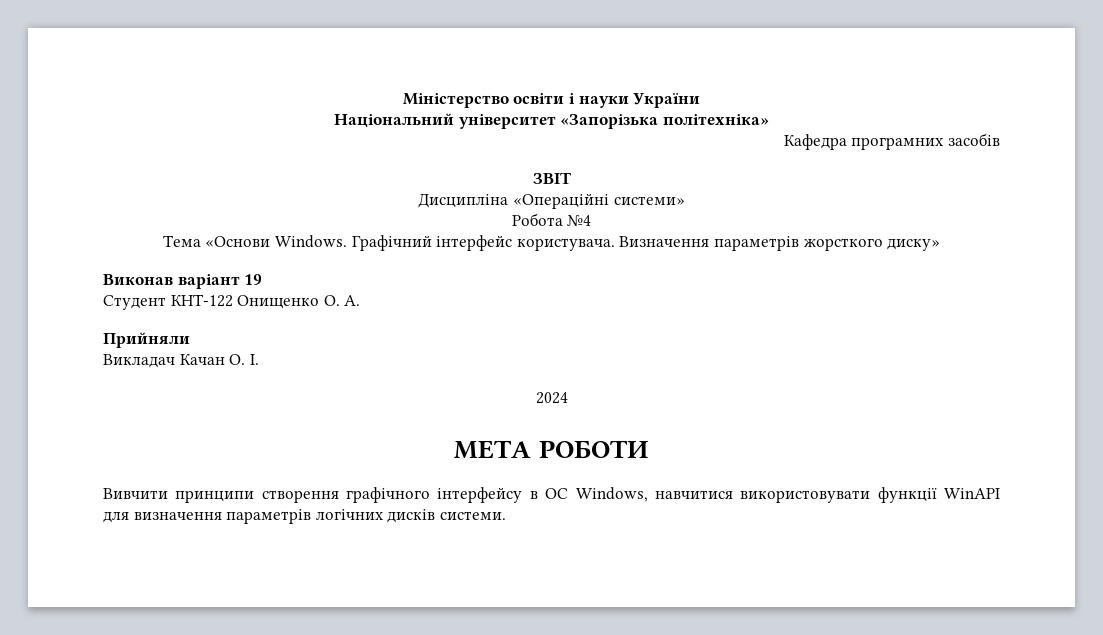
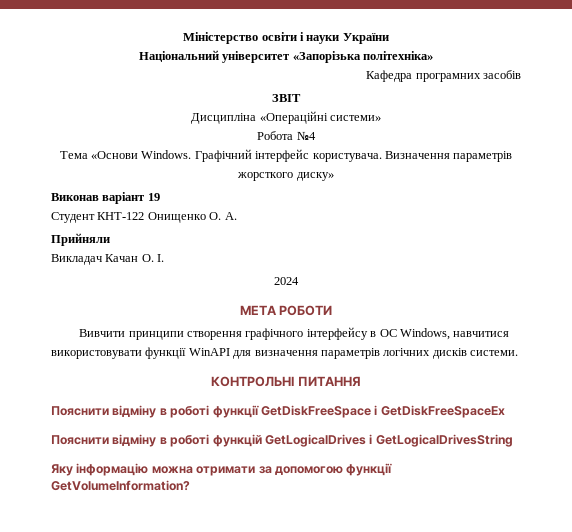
(506, 515) none -> [211,376,361,387] [51,405,505,418] [51,434,513,447] [51,463,393,476] [51,480,190,491] // КОНТРОЛЬНІ ПИТАННЯ // Пояснити відміну в роботі функції GetDiskFreeSpace і GetDiskFreeSpaceEx // Пояснити відміну в роботі функцій GetLogicalDrives і GetLogicalDrivesString // Яку інформацію можна отримати за допомогою функції GetVolumeInformation?

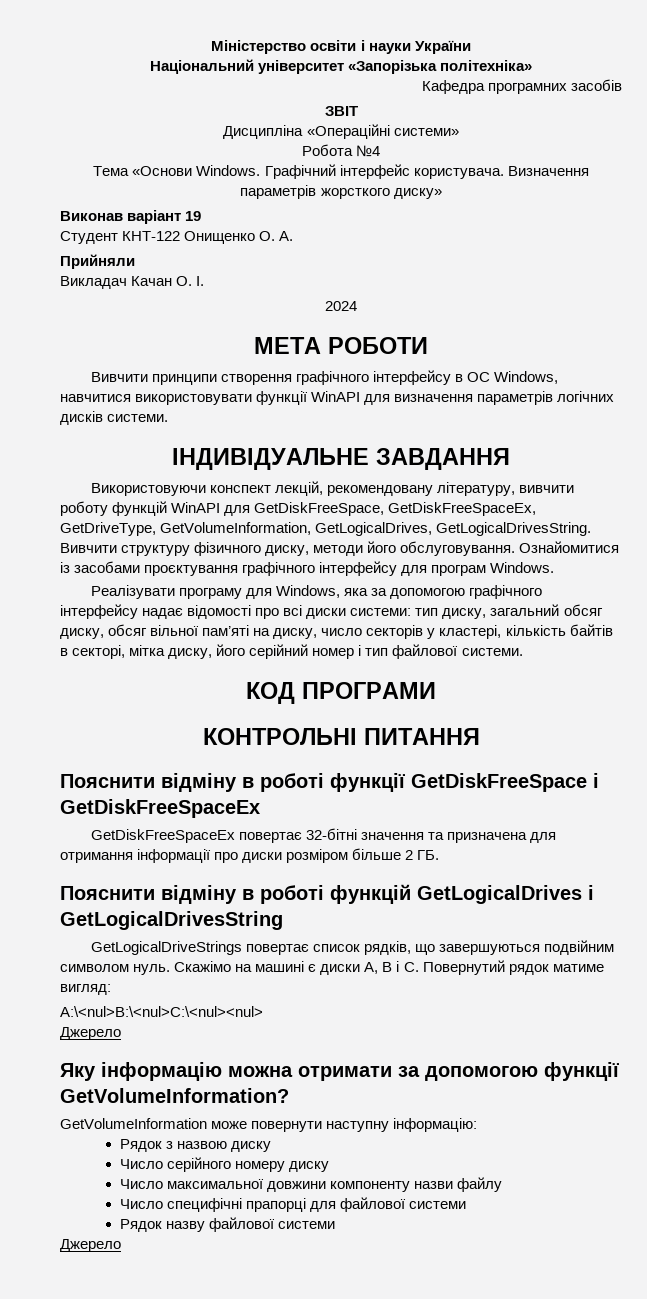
(518, 353) none -> [172,448,510,470] [90,481,574,496] [60,501,537,516] [60,522,592,536] [60,541,620,556] [60,561,555,576] [90,585,542,599] [60,604,603,619] [60,624,613,639] [60,644,523,659] [246,682,436,704] // ІНДИВІДУАЛЬНЕ ЗАВДАННЯ // Використовуючи конспект лекцій, рекомендовану літературу, вивчити роботу функцій WinAPI для GetDiskFreeSpace, GetDiskFreeSpaceEx, GetDriveType, GetVolumeInformation, GetLogicalDrives, GetLogicalDrivesString. Вивчити структуру фізичного диску, методи його обслуговування. Ознайомитися із засобами проєктування графічного інтерфейсу для програм Windows. // Реалізувати програму для Windows, яка за допомогою графічного інтерфейсу надає відомості про всі диски системи: тип диску, загальний обсяг диску, обсяг вільної пам’яті на диску, число секторів у кластері, кількість байтів в секторі, мітка диску, його серійний номер і тип файлової системи. // КОД ПРОГРАМИ
(505, 411) none -> [90,828,556,843] [60,848,440,863] // GetDiskFreeSpaceEx повертає 32-бітні значення та призначена для отримання інформації про диски розміром більше 2 ГБ.
(513, 440) none -> [90,940,614,955] [60,960,604,975] [60,984,111,995] [60,1006,263,1017] [60,1027,121,1040] // GetLogicalDriveStrings повертає список рядків, що завершуються подвійним символом нуль. Скажімо на машині є диски A, B і C. Повернутий рядок матиме вигляд: // A:\<nul>B:\<nul>C:\<nul><nul> // Джерело
(190, 485) none -> [60,1118,478,1132] [119,1139,271,1152] [119,1157,329,1172] [119,1177,503,1192] [119,1197,467,1212] [119,1217,335,1232] [60,1239,121,1252] // GetVolumeInformation може повернути наступну інформацію: // Рядок з назвою диску // Число серійного номеру диску // Число максимальної довжини компоненту назви файлу // Число специфічні прапорці для файлової системи // Рядок назву файлової системи // Джерело

